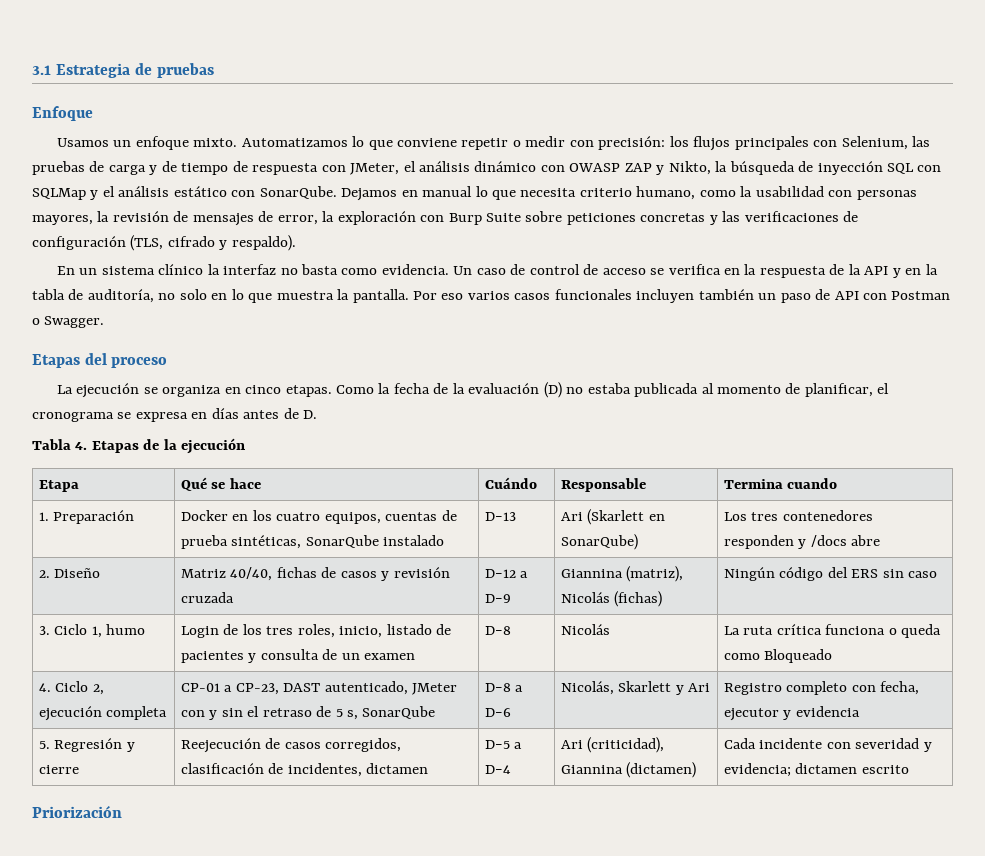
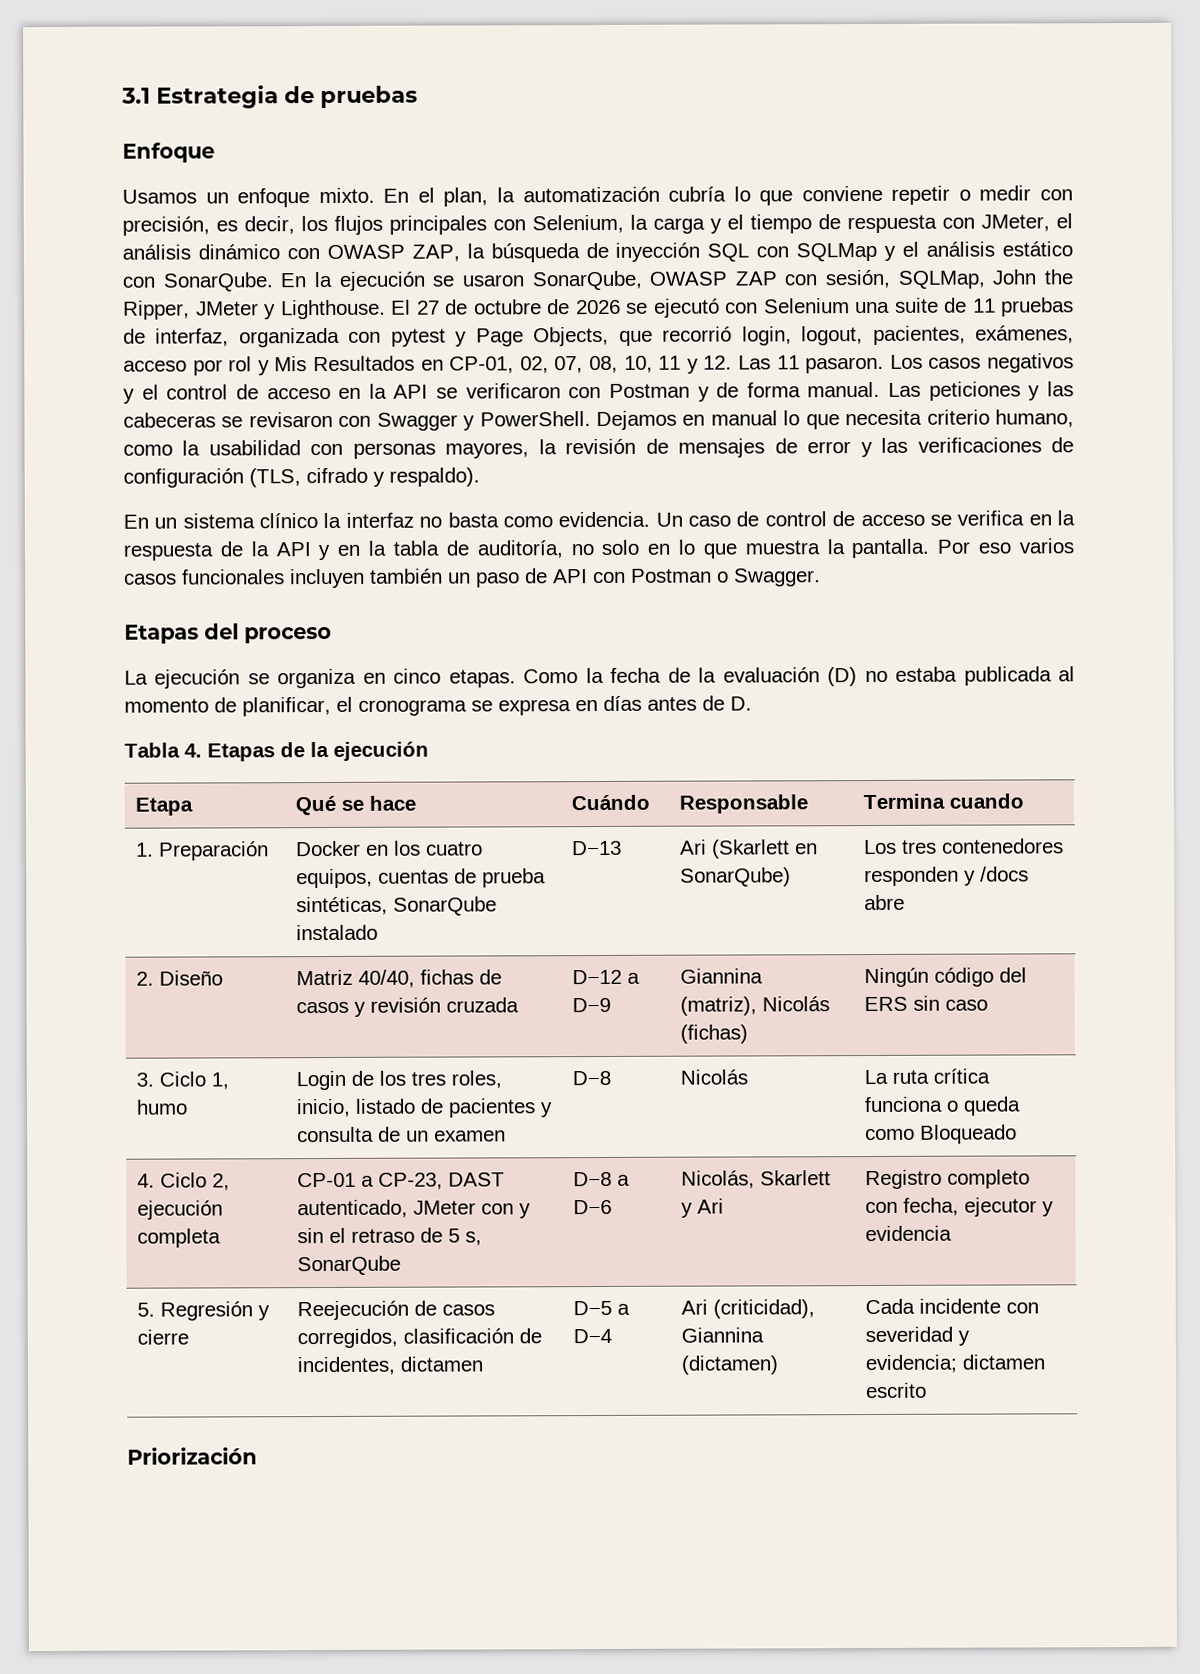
[241,138,348,147] Automatizamos -> [383,186,727,207] En el plan, la automatización cubría
[598,136,666,150] precisión: -> [122,216,295,236] precisión, es decir,
[912,136,931,147] [32,161,105,175] las pruebas de -> [630,214,648,230] la
[161,161,177,172] de -> [727,214,744,230] el
[624,161,711,175] ZAP y Nikto, -> [411,244,460,262] ZAP,
(337, 192) none -> [280,269,1073,291] [123,297,1074,320] [123,325,1074,348] [123,353,1075,376] [123,381,1075,404] [123,411,591,431] En la ejecución se usaron SonarQube, OWASP ZAP con sesión, SQLMap, John the Ripper, JMeter y Lighthouse. El 27 de octubre de 2026 se ejecutó con Selenium una suite de 11 pruebas de interfaz, organizada con pytest y Page Objects, que recorrió login, logout, pacientes, exámenes, acceso por rol y Mis Resultados en CP-01, 02, 07, 08, 10, 11 y 12. Las 11 pasaron. Los casos negativos y el control de acceso en la API se verificaron con Postman y de forma manual. Las peticiones y las cabeceras se revisaron con Swagger y PowerShell.
[277,211,706,225] error, la exploración con Burp Suite sobre peticiones concretas -> [807,441,852,454] error

